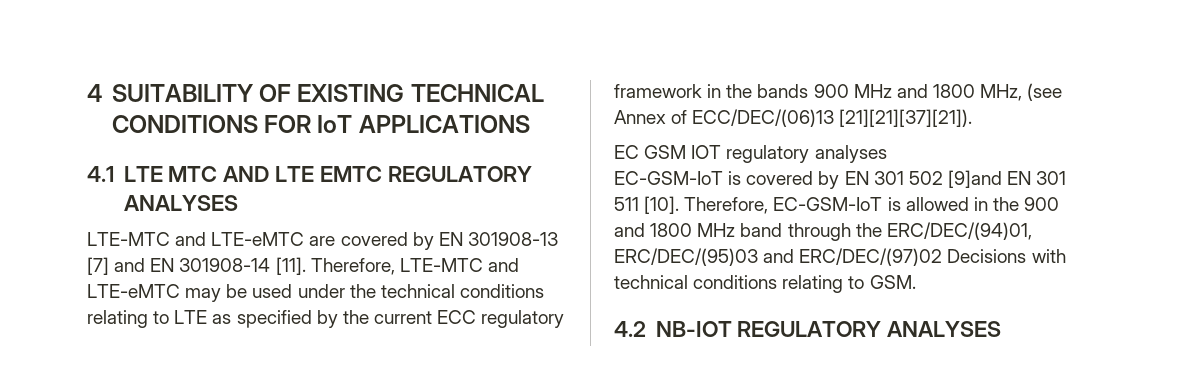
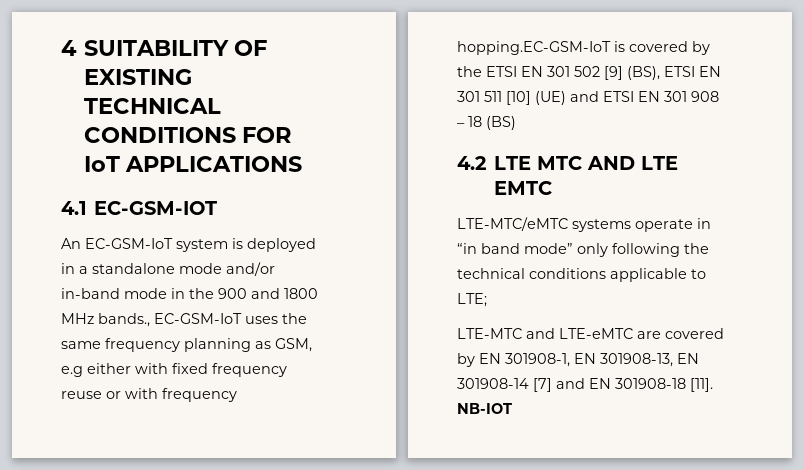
(114, 174) none -> [94,201,218,215] [61,238,316,252] [61,262,275,276] [61,288,318,299] [61,313,307,327] [61,338,312,352] [61,363,287,377] [61,388,237,402] [457,41,710,55] [457,66,721,80] [457,91,719,105] [457,116,516,130] [457,156,487,170] EC-GSM-IOT // An EC-GSM-IoT system is deployed in a standalone mode and/or in-band mode in the 900 and 1800 MHz bands., EC-GSM-IoT uses the same frequency planning as GSM, e.g either with fixed frequency reuse or with frequency hopping.EC-GSM-IoT is covered by the ETSI EN 301 502 [9] (BS), ETSI EN 301 511 [10] (UE) and ETSI EN 301 908 – 18 (BS) // 4.2
[388,166,533,182] [123,195,238,211] REGULATORY ANALYSES -> [457,217,711,232] [457,243,709,257] [457,268,706,282] [457,293,487,307] // LTE-MTC/eMTC systems operate in “in band mode” only following the technical conditions applicable to LTE;
[467,232,558,246] [87,257,519,275] [87,284,544,302] [87,310,565,328] [614,83,1063,101] [614,109,973,127] [614,145,887,163] [614,170,1067,189] [614,196,1060,214] [614,222,1032,241] [614,248,1066,266] [614,275,916,293] [614,321,1002,337] 301908-13 [7] and EN 301908-14 [11]. Therefore, LTE-MTC and LTE-eMTC may be used under the technical conditions relating to LTE as specified by the current ECC regulatory framework in the bands 900 MHz and 1800 MHz, (see Annex of ECC/DEC/(06)13 [21][21][37][21]). // EC GSM IOT regulatory analyses // EC-GSM-IoT is covered by EN 301 502 [9]and EN 301 511 [10]. Therefore, EC-GSM-IoT is allowed in the 900 and 1800 MHz band through the ERC/DEC/(94)01, ERC/DEC/(95)03 and ERC/DEC/(97)02 Decisions with technical conditions relating to GSM. // 4.2 NB-IOT REGULATORY ANALYSES -> [505,353,699,367] [457,378,713,392] [457,403,512,414] 301908-1, EN 301908-13, EN 301908-14 [7] and EN 301908-18 [11]. NB-IOT

